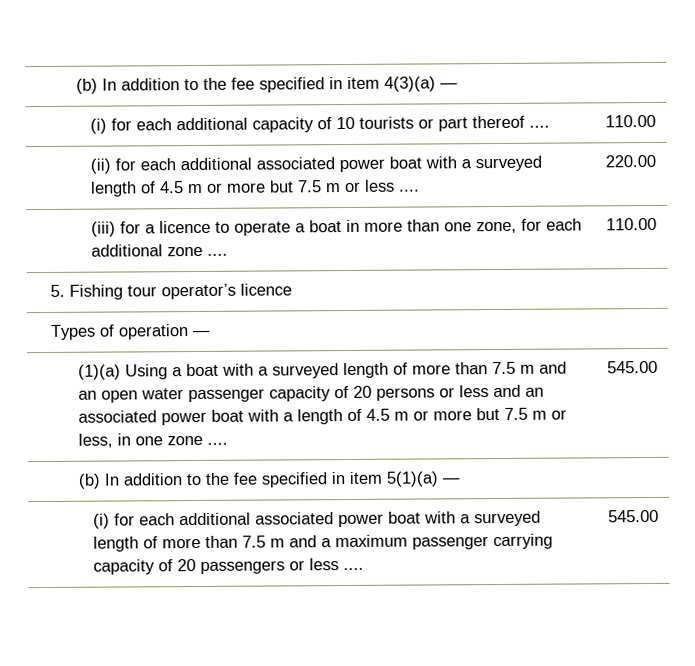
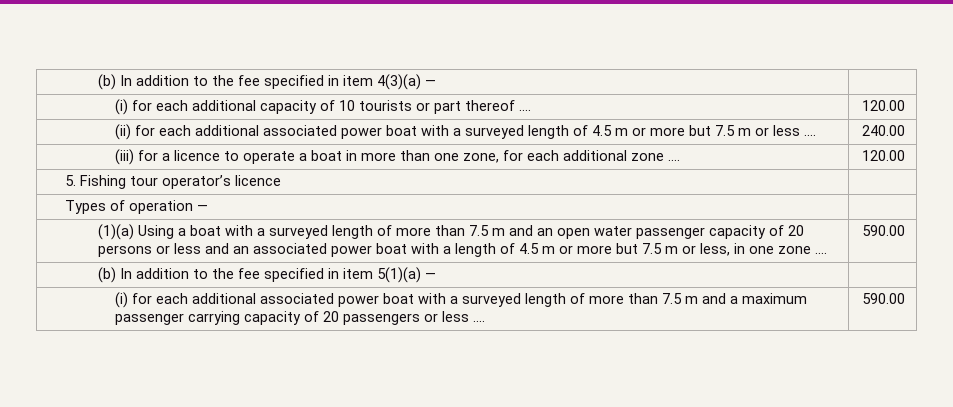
[605,114,657,128] 110.00 -> [862,100,906,111] 120.00
[605,154,657,168] 220.00 -> [862,125,906,136] 240.00
[606,217,658,231] 110.00 -> [862,150,906,161] 120.00
[607,360,659,374] 545.00 -> [862,225,906,236] 590.00
[608,509,660,523] 545.00 -> [862,293,906,304] 590.00

